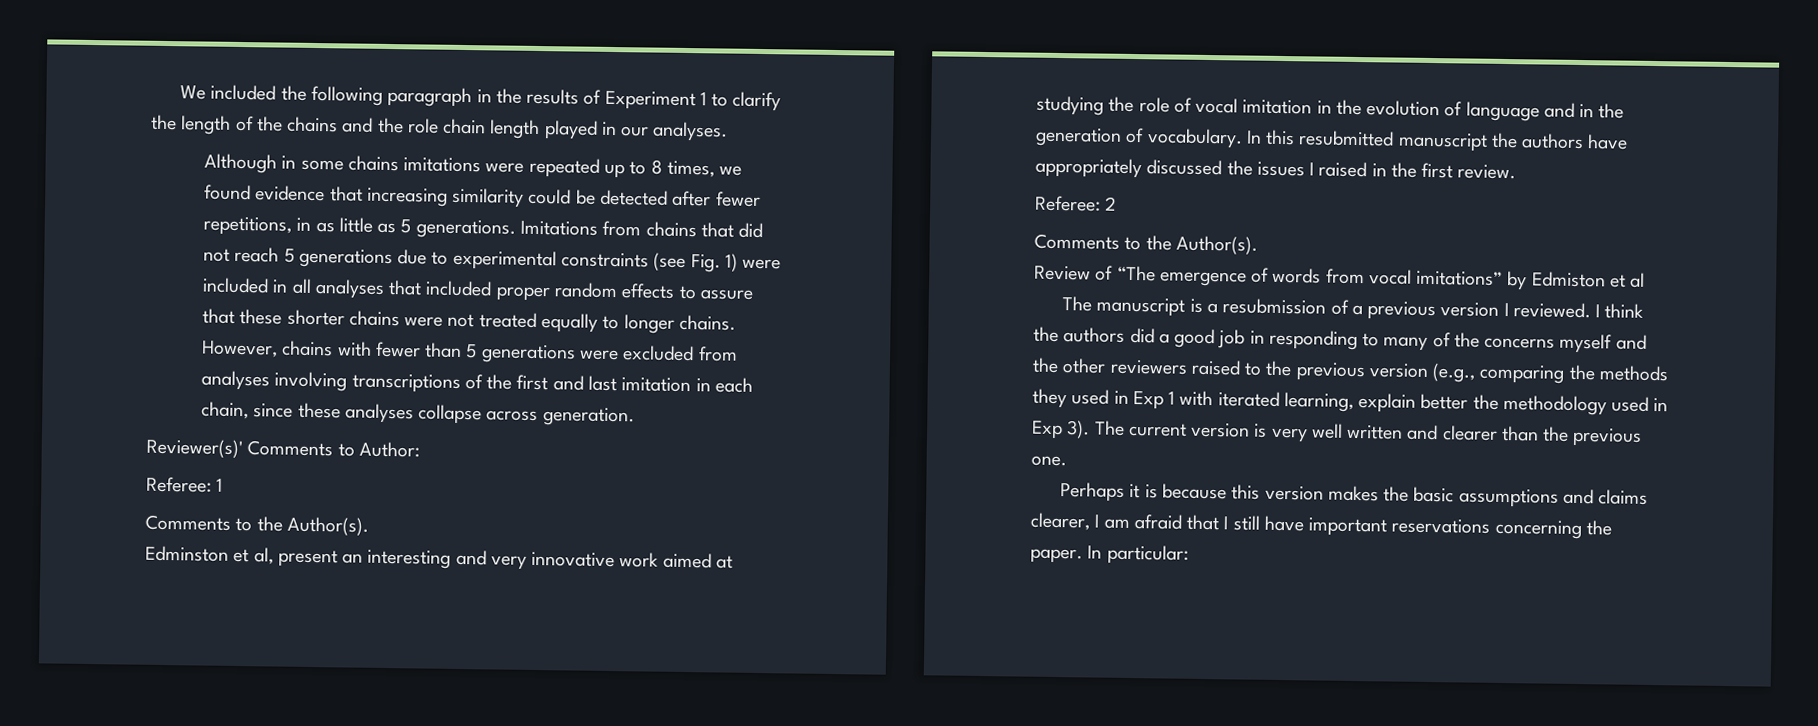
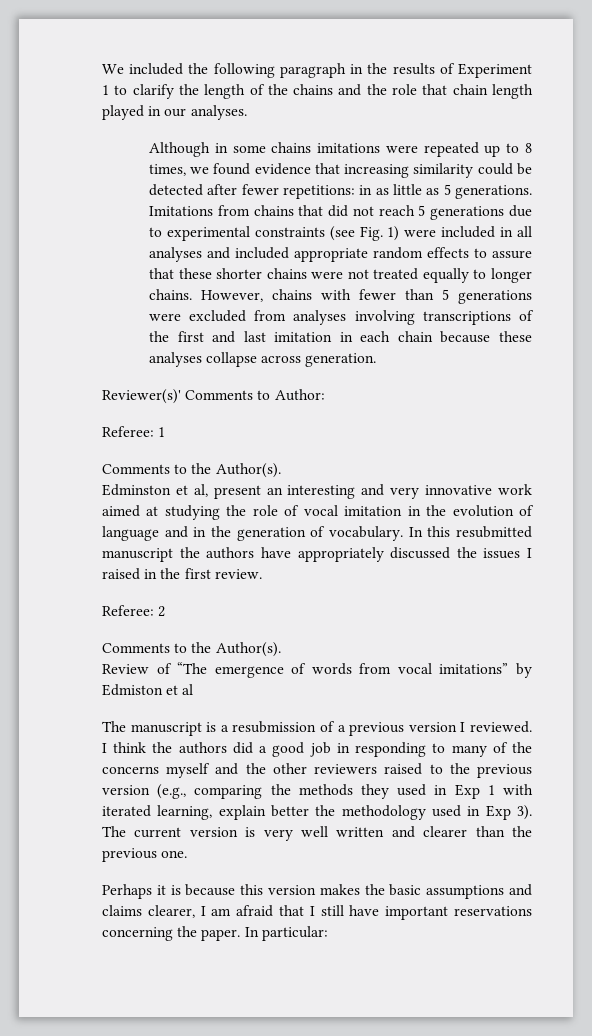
(439, 126) none -> [422,84,448,95] that
[203,216,293,236] repetitions, -> [282,185,355,199] repetitions:
[388,280,550,302] that included proper -> [206,247,368,262] and included appropriate
[201,401,294,420] chain, since -> [397,331,491,343] chain because

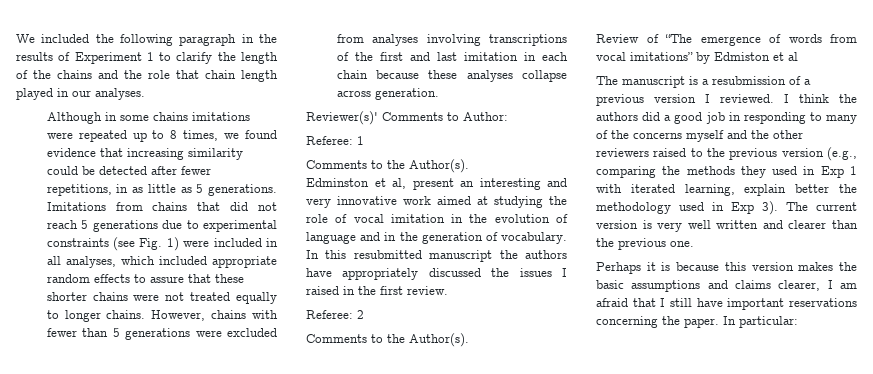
[282,185,355,199] repetitions: -> [46,184,112,196] repetitions,
[148,247,230,262] analyses and -> [65,256,155,268] analyses, which

